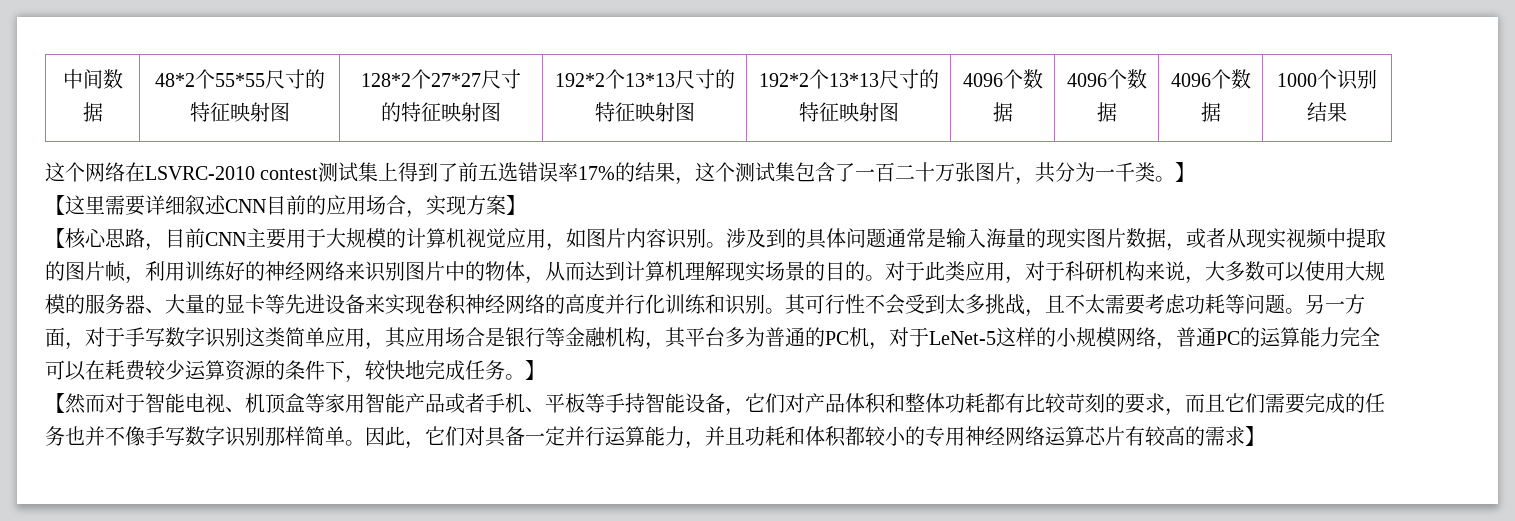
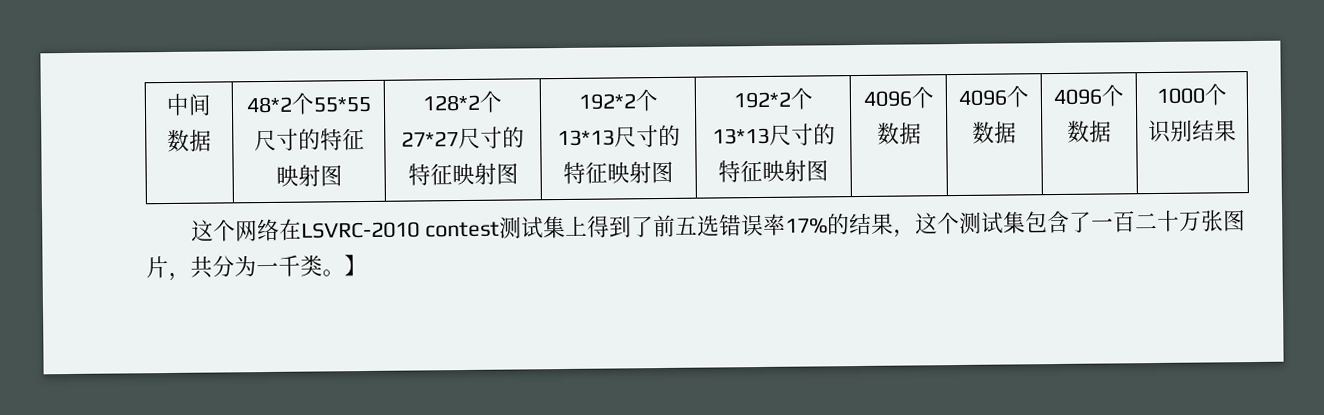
[45,195,526,218] [45,228,1386,251] [45,261,1385,284] [45,293,1365,317] [45,327,1380,350] [45,360,545,383] [45,393,1385,416] [45,426,1265,449] // 【这里需要详细叙述CNN目前的应用场合，实现方案】 // 【核心思路，目前CNN主要用于大规模的计算机视觉应用，如图片内容识别。涉及到的具体问题通常是输入海量的现实图片数据，或者从现实视频中提取的图片帧，利用训练好的神经网络来识别图片中的物体，从而达到计算机理解现实场景的目的。对于此类应用，对于科研机构来说，大多数可以使用大规模的服务器、大量的显卡等先进设备来实现卷积神经网络的高度并行化训练和识别。其可行性不会受到太多挑战，且不太需要考虑功耗等问题。另一方面，对于手写数字识别这类简单应用，其应用场合是银行等金融机构，其平台多为普通的PC机，对于LeNet-5这样的小规模网络，普通PC的运算能力完全可以在耗费较少运算资源的条件下，较快地完成任务。】 // 【然而对于智能电视、机顶盒等家用智能产品或者手机、平板等手持智能设备，它们对产品体积和整体功耗都有比较苛刻的要求，而且它们需要完成的任务也并不像手写数字识别那样简单。因此，它们对具备一定并行运算能力，并且功耗和体积都较小的专用神经网络运算芯片有较高的需求】 -> (367, 265) none

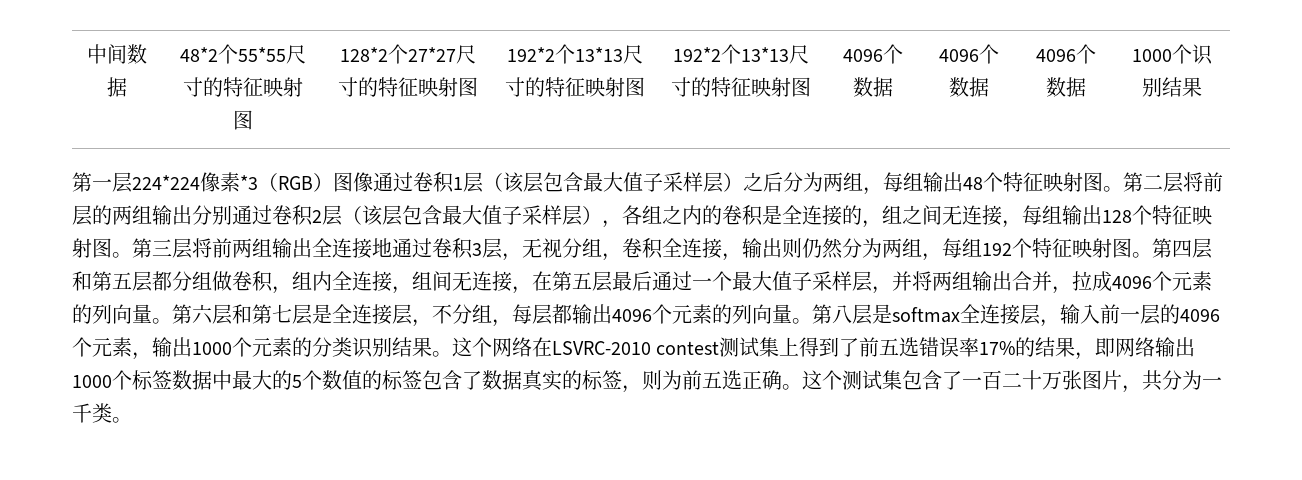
(1237, 131) none -> [72,172,1223,195] [72,205,1212,228] [72,238,1212,261] [72,271,1212,294] [72,304,1220,327] [72,337,452,360] 第一层224*224像素*3（RGB）图像通过卷积1层（该层包含最大值子采样层）之后分为两组，每组输出48个特征映射图。第二层将前层的两组输出分别通过卷积2层（该层包含最大值子采样层），各组之内的卷积是全连接的，组之间无连接，每组输出128个特征映射图。第三层将前两组输出全连接地通过卷积3层，无视分组，卷积全连接，输出则仍然分为两组，每组192个特征映射图。第四层和第五层都分组做卷积，组内全连接，组间无连接，在第五层最后通过一个最大值子采样层，并将两组输出合并，拉成4096个元素的列向量。第六层和第七层是全连接层，不分组，每层都输出4096个元素的列向量。第八层是softmax全连接层，输入前一层的4096个元素，输出1000个元素的分类识别结果。
(916, 233) none -> [1095,337,1196,357] [72,370,802,393] 即网络输出1000个标签数据中最大的5个数值的标签包含了数据真实的标签，则为前五选正确。
[344,253,367,277] 】 -> (132, 420) none

